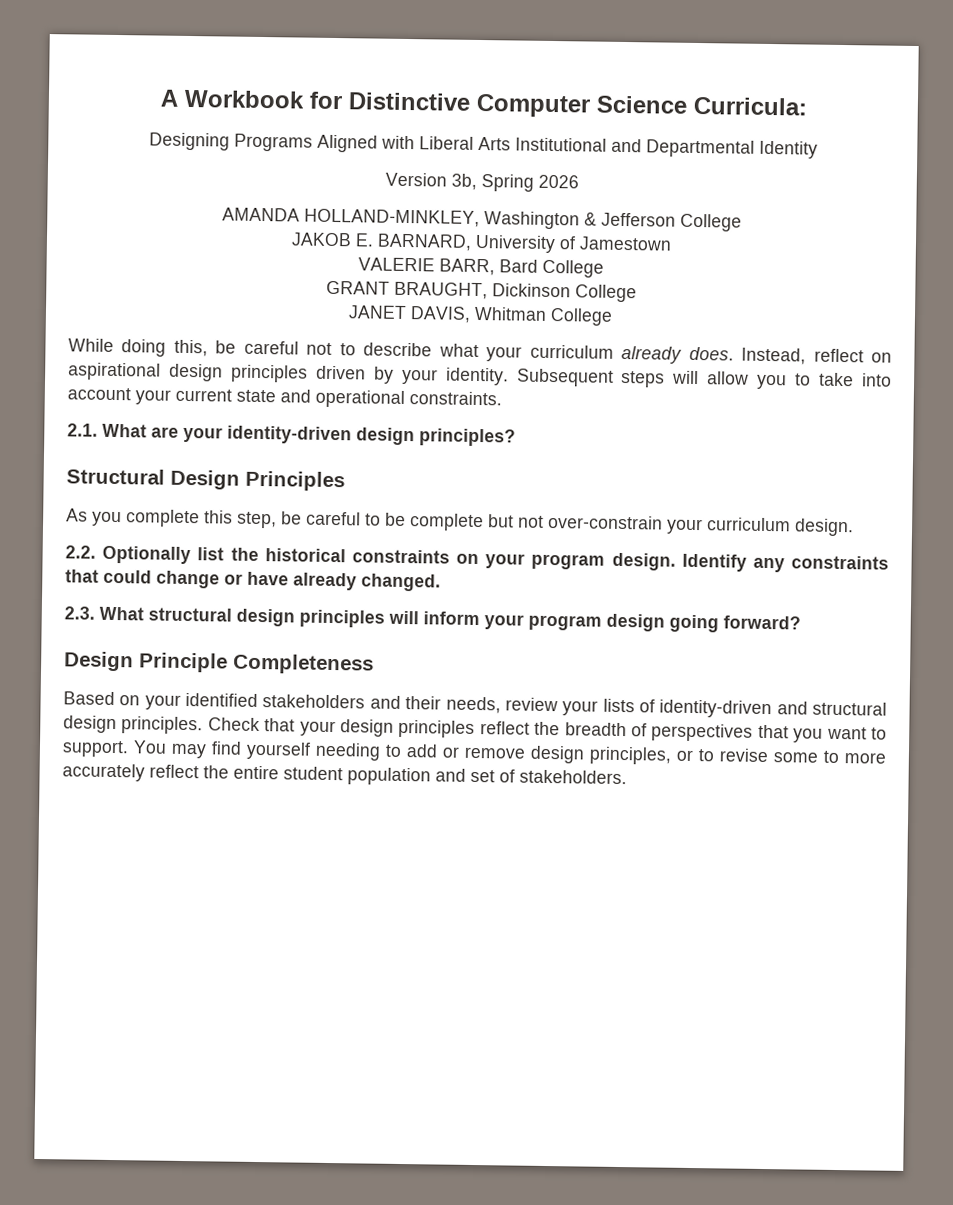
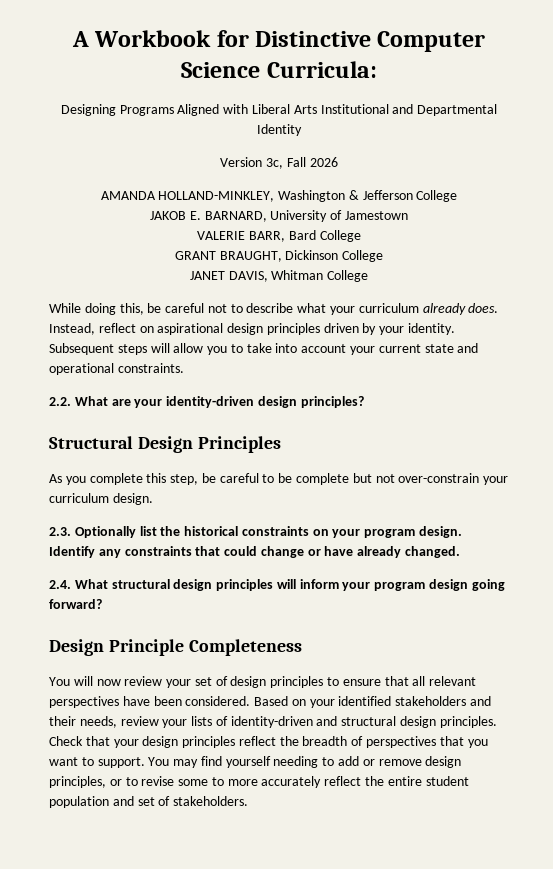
[451,173,534,192] 3b, Spring -> [266,157,306,169] 3c, Fall
[67,423,98,437] 2.1. -> [49,397,71,406] 2.2.
[65,545,96,559] 2.2. -> [49,527,71,536] 2.3.
[64,606,95,620] 2.3. -> [49,580,71,589] 2.4.
(374, 664) none -> [49,676,477,688] [49,696,251,708] You will now review your set of design principles to ensure that all relevant perspectives have been considered.

